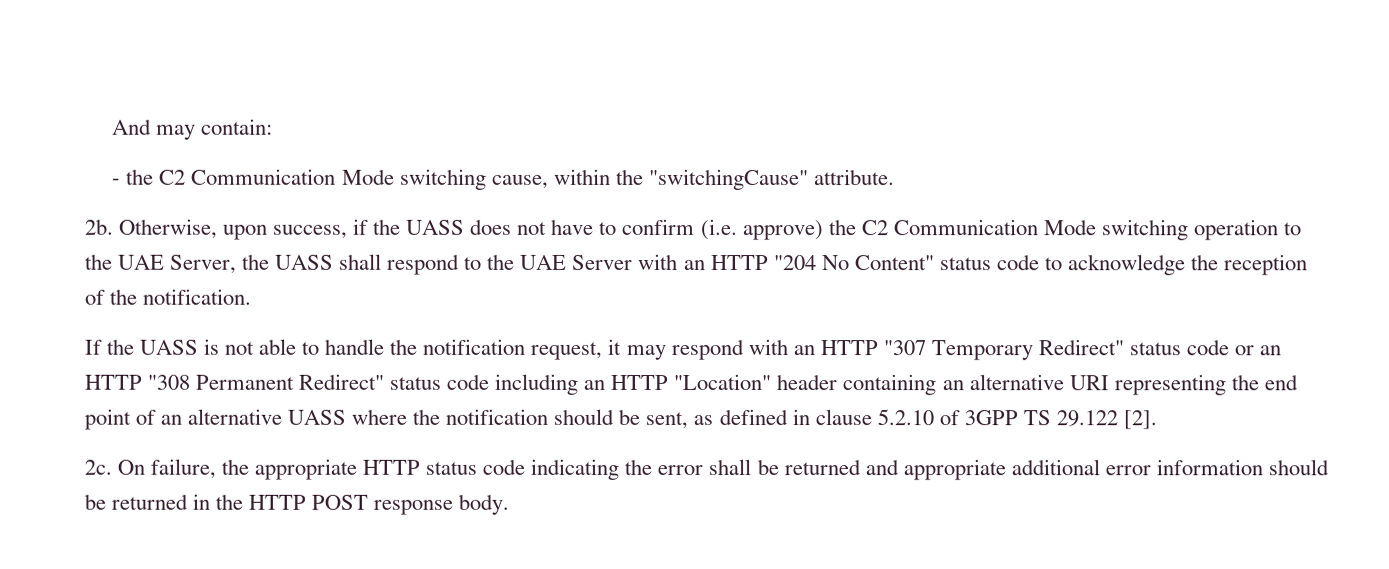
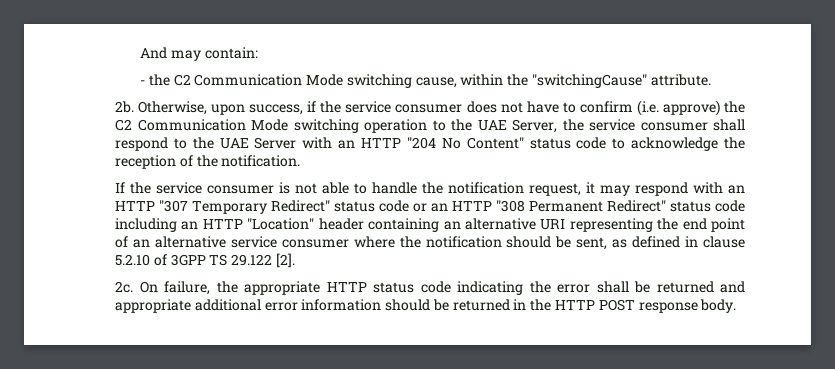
[406,219,466,235] UASS -> [345,101,463,113] service consumer
[274,254,334,270] UASS -> [588,119,708,131] service consumer
[138,339,198,355] UASS -> [155,182,274,194] service consumer
[286,409,346,425] UASS -> [230,236,349,248] service consumer

